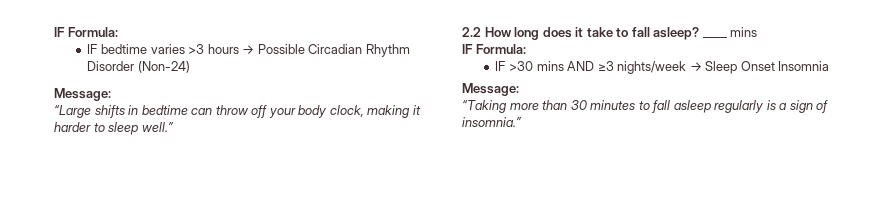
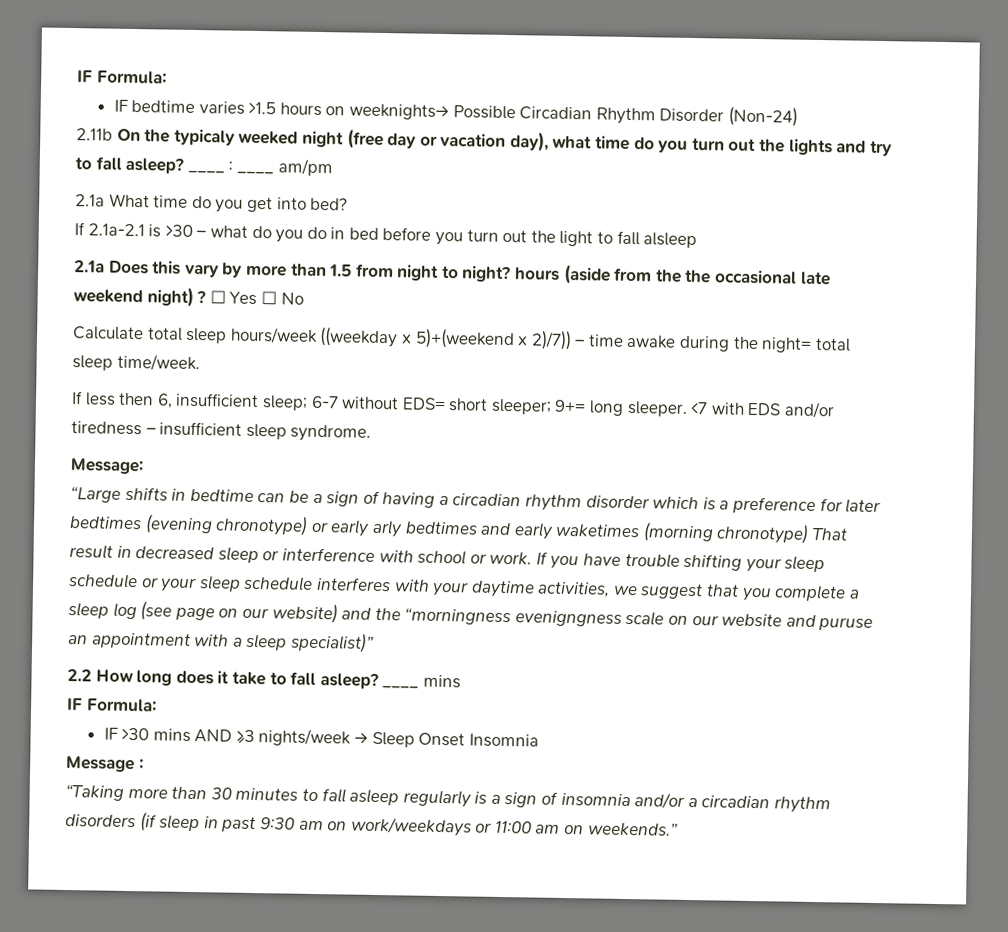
[188,44,255,54] >3 hours → -> [248,101,450,121] >1.5 hours on weeknights→
(190, 67) none -> [76,128,892,157] [75,156,333,177] [75,193,349,213] [74,222,698,249] [74,260,831,286] [73,286,304,307] [72,326,851,353] [72,353,200,372] [71,391,836,419] [71,421,372,442] // 2.11b On the typicaly weeked night (free day or vacation day), what time do you turn out the lights and try to fall asleep? ____ : ____ am/pm // 2.1a What time do you get into bed? // If 2.1a-2.1 is >30 – what do you do in bed before you turn out the light to fall alsleep // 2.1a Does this vary by more than 1.5 from night to night? hours (aside from the the occasional late weekend night) ? ☐ Yes ☐ No // Calculate total sleep hours/week ((weekday x 5)+(weekend x 2)/7)) – time awake during the night= total sleep time/week. // If less then 6, insufficient sleep; 6-7 without EDS= short sleeper; 9+= long sleeper. <7 with EDS and/or tiredness – insufficient sleep syndrome.
[215,105,421,118] [54,122,174,135] throw off your body clock, making it harder to sleep well.” -> [288,490,882,515] [69,514,849,544] [69,544,826,573] [69,573,860,602] [68,601,874,631] [68,632,374,653] be a sign of having a circadian rhythm disorder which is a preference for later bedtimes (evening chronotype) or early arly bedtimes and early waketimes (morning chronotype) That result in decreased sleep or interference with school or work. If you have trouble shifting your sleep schedule or your sleep schedule interferes with your daytime activities, we suggest that you complete a sleep log (see page on our website) and the “morningness evenigngness scale on our website and puruse an appointment with a sleep specialist)”
[462,83,519,96] Message: -> [66,756,144,773] Message :
[462,117,522,127] insomnia.” -> [560,792,832,814] [65,812,678,837] insomnia and/or a circadian rhythm disorders (if sleep in past 9:30 am on work/weekdays or 11:00 am on weekends.”

